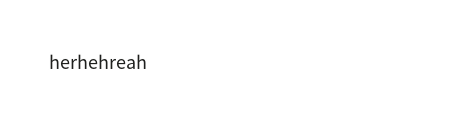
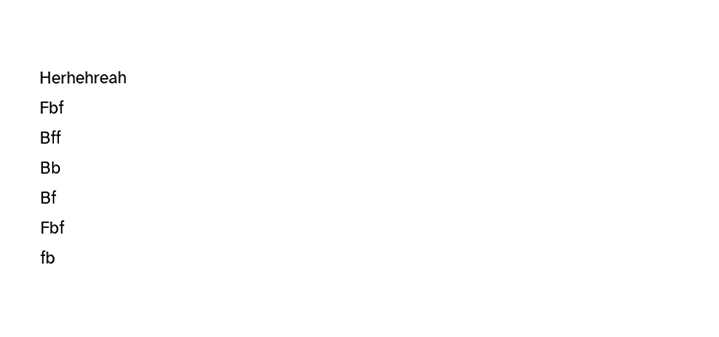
[48,53,148,69] herhehreah -> [39,71,127,84] [39,99,64,114] [39,129,61,144] [39,161,62,174] [40,189,57,204] [40,219,65,234] [40,249,56,264] Herhehreah // Fbf // Bff // Bb // Bf // Fbf // fb

